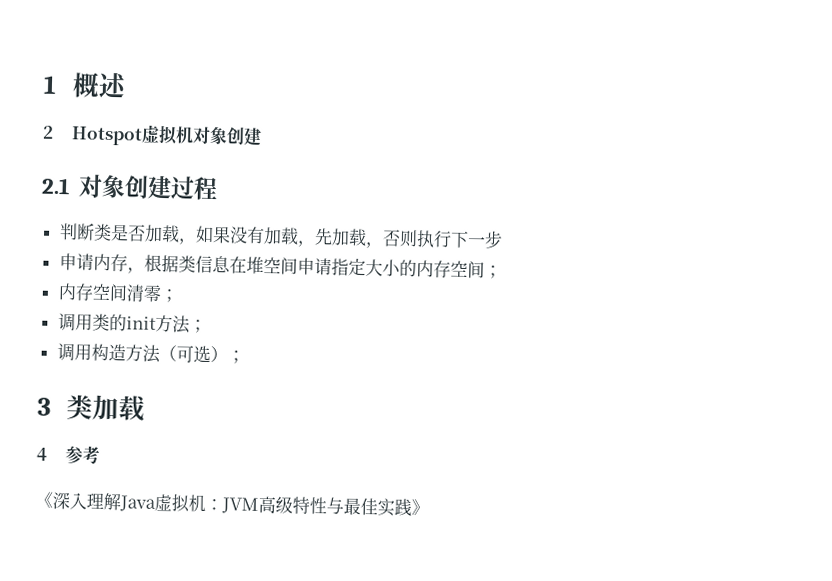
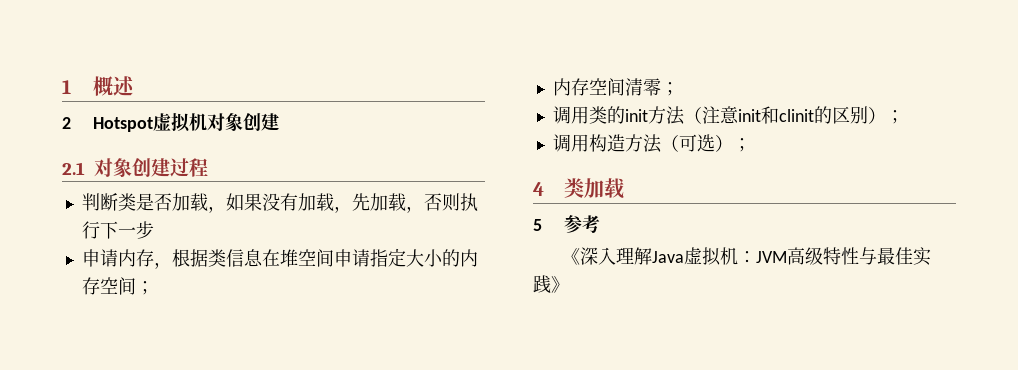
(191, 324) none -> [683,106,886,124] （注意init和clinit的区别）
[37,397,51,416] 3 -> [533,182,544,196] 4
[36,447,47,461] 4 -> [533,219,542,231] 5

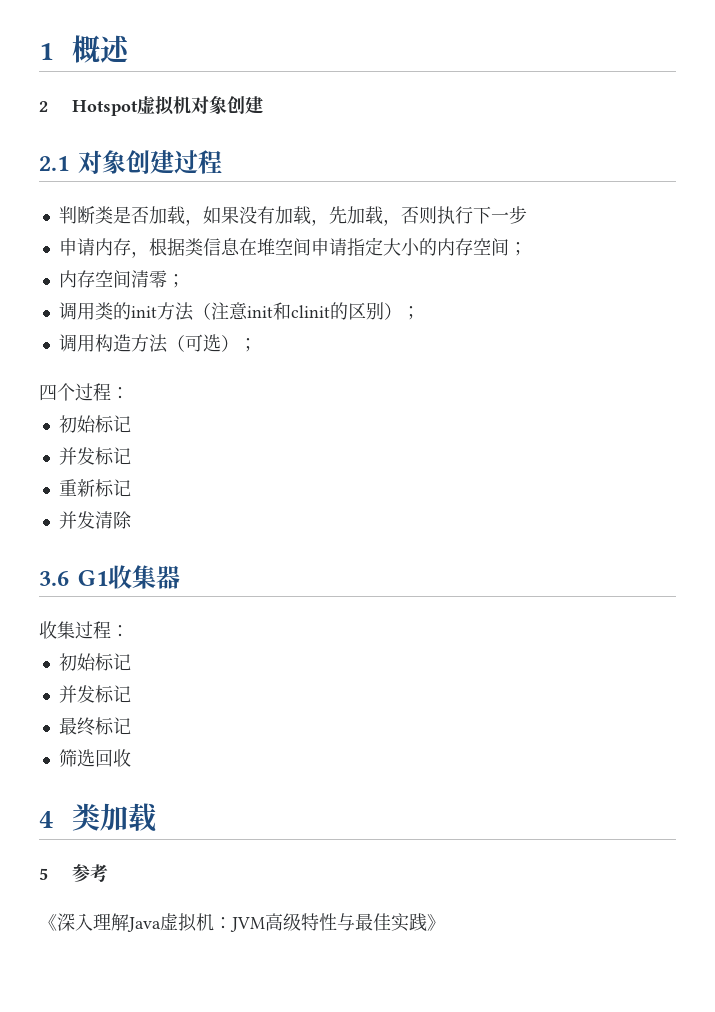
(751, 145) none -> [39,383,129,401] [58,415,131,433] [58,447,131,465] [58,479,131,497] [58,511,132,529] [39,565,180,589] [39,621,129,639] [58,653,131,671] [58,685,131,703] [58,717,131,736] [58,749,131,767] // 四个过程： // 初始标记 // 并发标记 // 重新标记 // 并发清除 // 3.6 G1收集器 // 收集过程： // 初始标记 // 并发标记 // 最终标记 // 筛选回收

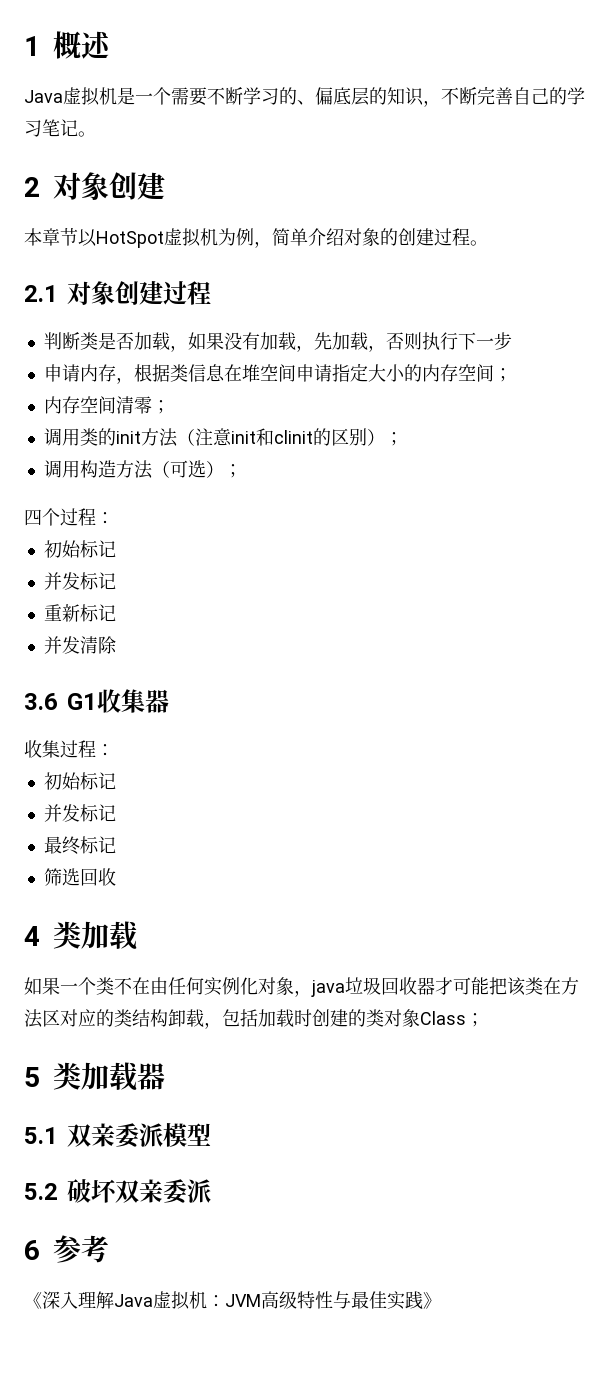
[39,95,264,116] 2 Hotspot虚拟机对象创建 -> [24,86,585,107] [24,119,96,137] [24,172,165,200] [24,228,488,248] Java虚拟机是一个需要不断学习的、偏底层的知识，不断完善自己的学习笔记。 // 2对象创建 // 本章节以HotSpot虚拟机为例，简单介绍对象的创建过程。
[39,868,48,880] 5 -> [24,977,579,997] [24,1009,484,1029] [24,1062,165,1091] [24,1123,211,1148] [24,1179,211,1204] [24,1240,40,1260] 如果一个类不在由任何实例化对象，java垃圾回收器才可能把该类在方法区对应的类结构卸载，包括加载时创建的类对象Class； // 5类加载器 // 5.1双亲委派模型 // 5.2破坏双亲委派 // 6

